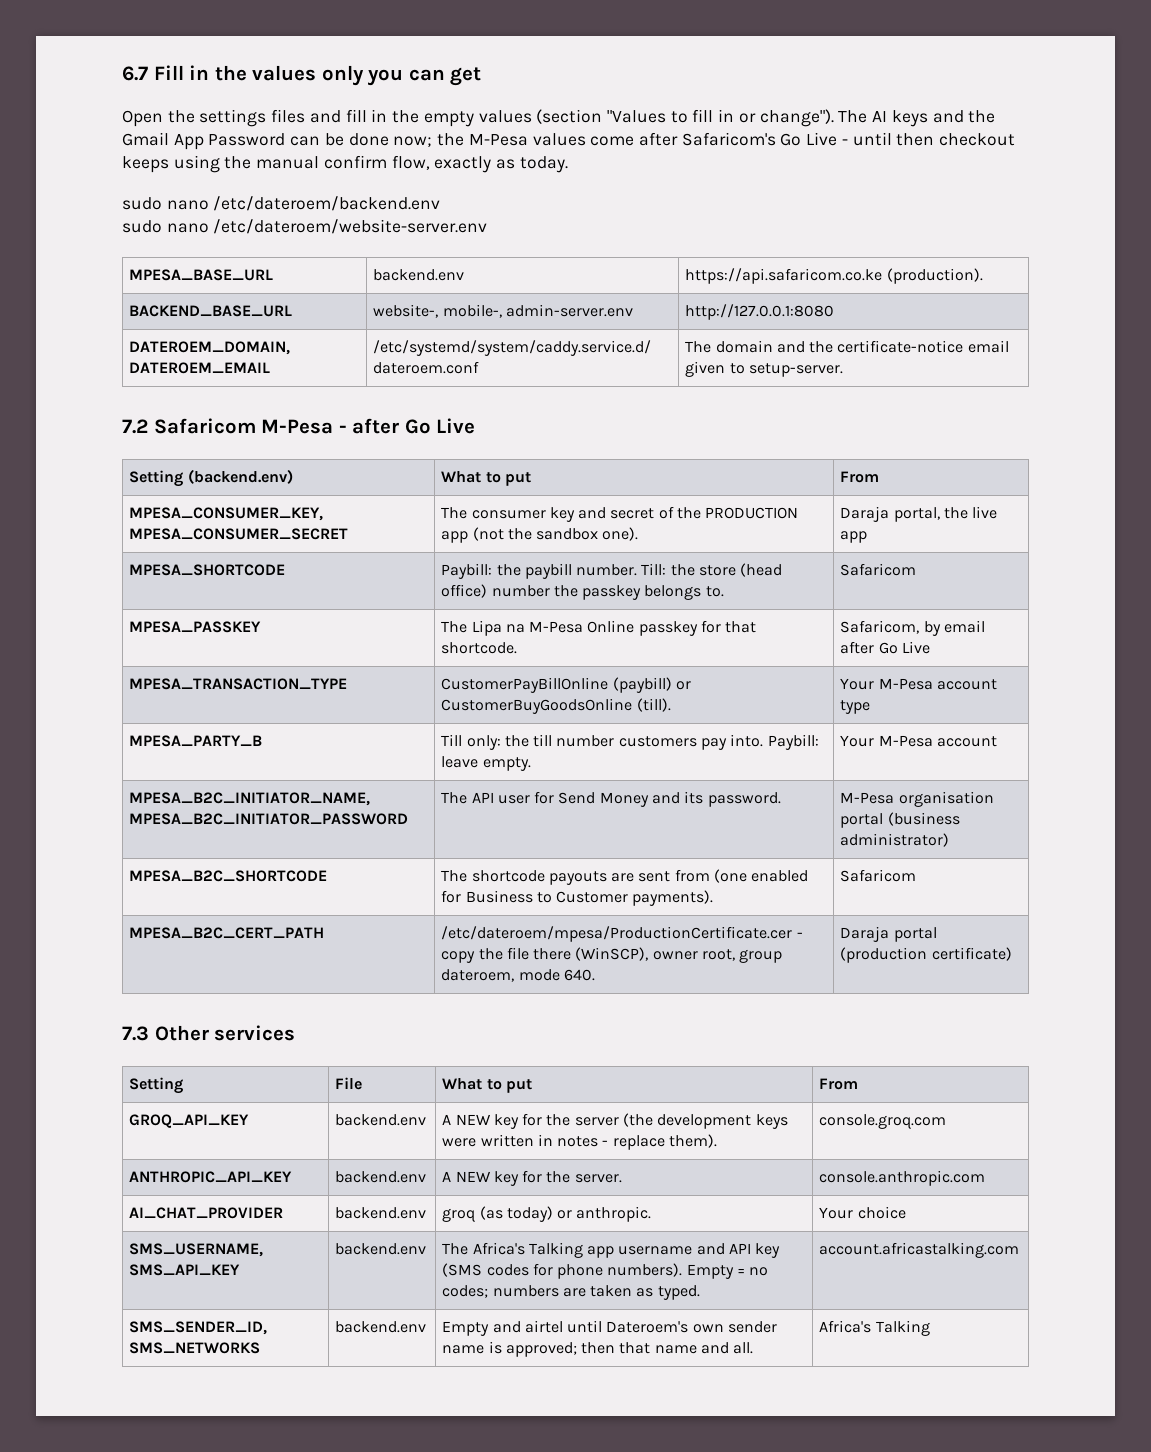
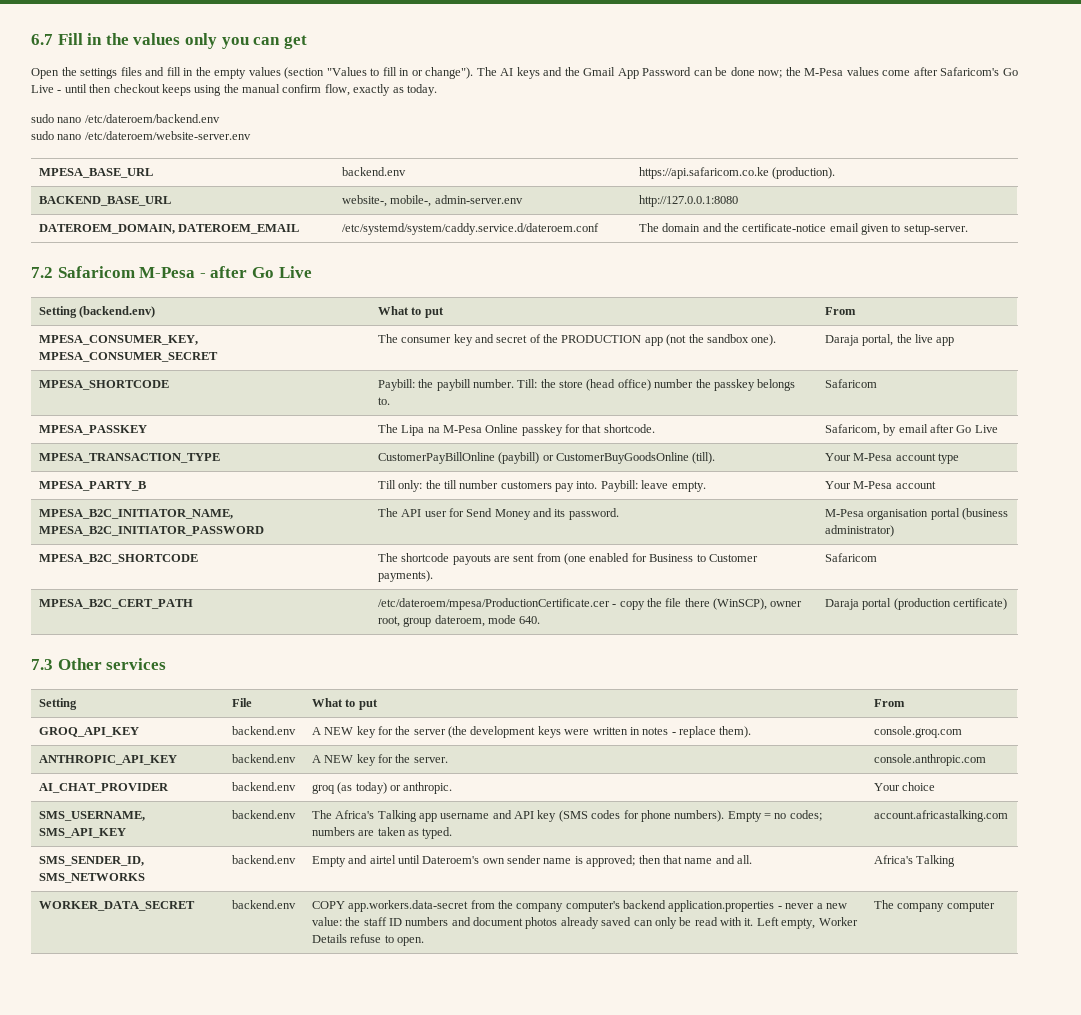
(930, 1328) none -> [38,901,195,911] [231,900,296,909] [311,900,847,912] [311,917,858,929] [311,934,424,946] [873,900,995,912] // WORKER_DATA_SECRET | backend.env | COPY app.workers.data-secret from the company computer's backend application.properties - never a new value: the staff ID numbers and document photos already saved can only be read with it. Left empty, Worker Details refuse to open. | The company computer

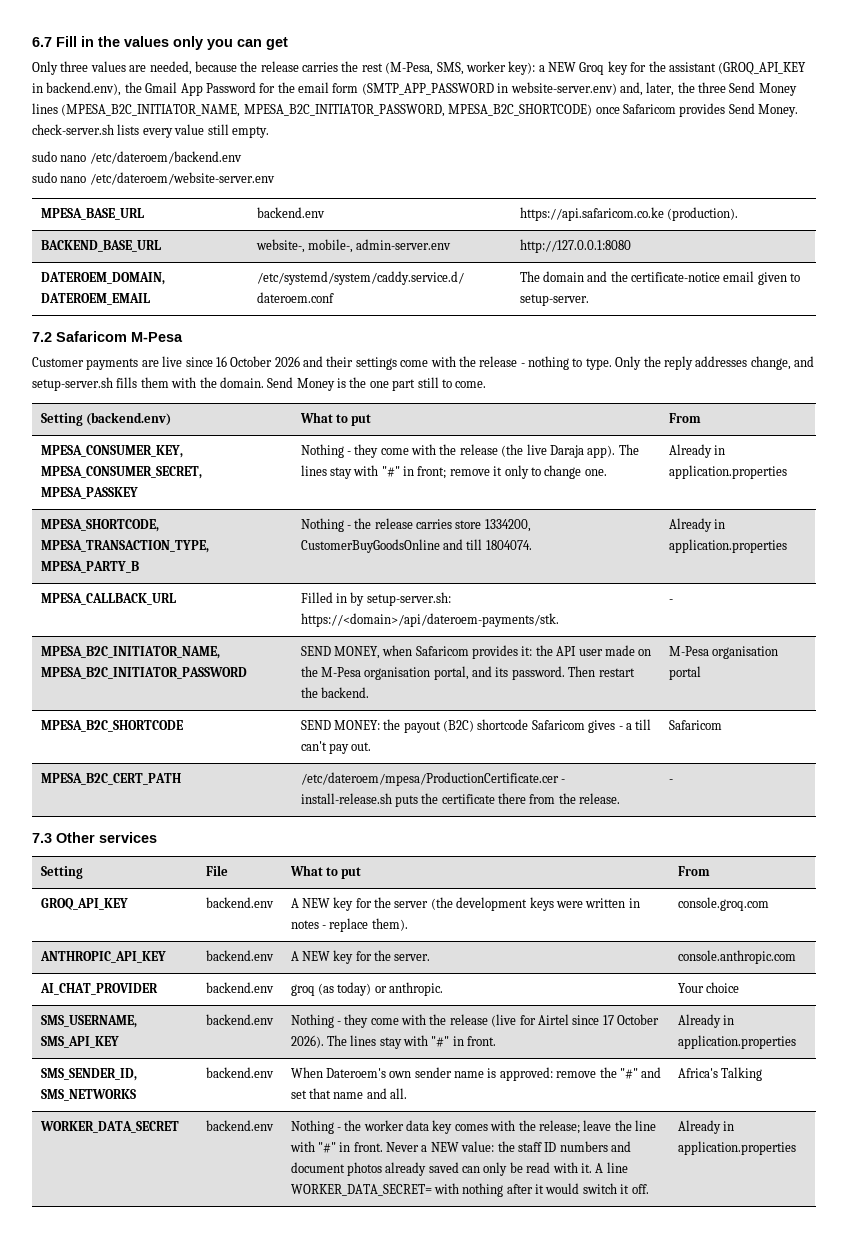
[31,67,1019,79] [31,84,437,96] Open the settings files and fill in the empty values (section "Values to fill in or change"). The AI keys and the Gmail App Password can be done now; the M-Pesa values come after Safaricom's Go Live - until then checkout keeps using the manual confirm flow, exactly as today. -> [32,61,807,75] [32,82,797,96] [32,103,798,117] [32,124,269,138] Only three values are needed, because the release carries the rest (M-Pesa, SMS, worker key): a NEW Groq key for the assistant (GROQ_API_KEY in backend.env), the Gmail App Password for the email form (SMTP_APP_PASSWORD in website-server.env) and, later, the three Send Money lines (MPESA_B2C_INITIATOR_NAME, MPESA_B2C_INITIATOR_PASSWORD, MPESA_B2C_SHORTCODE) once Safaricom provides Send Money. check-server.sh lists every value still empty.
[199,266,312,278] - after Go Live -> [32,356,814,370] [32,377,487,391] // Customer payments are live since 16 October 2026 and their settings come with the release - nothing to type. Only the reply addresses change, and setup-server.sh fills them with the domain. Send Money is the one part still to come.
[38,352,218,362] [377,334,777,346] [824,334,955,346] [38,380,169,390] [377,379,796,391] [377,397,390,405] [824,379,877,388] [38,425,147,435] [377,424,655,436] [824,424,998,436] [38,453,220,463] [377,452,716,464] [824,453,959,464] [38,481,146,491] [377,480,706,492] [824,481,936,489] [38,509,233,519] [38,526,264,536] [377,508,531,520] MPESA_CONSUMER_SECRET | The consumer key and secret of the PRODUCTION app (not the sandbox one). | Daraja portal, the live app // MPESA_SHORTCODE | Paybill: the paybill number. Till: the store (head office) number the passkey belongs to. | Safaricom // MPESA_PASSKEY | The Lipa na M-Pesa Online passkey for that shortcode. | Safaricom, by email after Go Live // MPESA_TRANSACTION_TYPE | CustomerPayBillOnline (paybill) or CustomerBuyGoodsOnline (till). | Your M-Pesa account type // MPESA_PARTY_B | Till only: the till number customers pay into. Paybill: leave empty. | Your M-Pesa account // MPESA_B2C_INITIATOR_NAME, MPESA_B2C_INITIATOR_PASSWORD | The API user for Send Money -> [40,466,202,479] [40,487,138,499] [300,444,639,458] [300,465,607,479] [668,444,725,458] [668,465,787,479] [40,519,159,532] [40,540,209,553] [40,561,139,573] [300,518,531,532] [300,539,532,553] [668,518,725,532] [668,539,787,553] [40,593,176,605] [300,592,451,606] [300,613,559,627] [668,599,673,603] [40,646,220,659] [40,667,247,679] [300,645,652,659] [300,666,469,680] MPESA_CONSUMER_SECRET, MPESA_PASSKEY | Nothing - they come with the release (the live Daraja app). The lines stay with "#" in front; remove it only to change one. | Already in application.properties // MPESA_SHORTCODE, MPESA_TRANSACTION_TYPE, MPESA_PARTY_B | Nothing - the release carries store 1334200, CustomerBuyGoodsOnline and till 1804074. | Already in application.properties // MPESA_CALLBACK_URL | Filled in by setup-server.sh: https://<domain>/api/dateroem-payments/stk. | - // MPESA_B2C_INITIATOR_NAME, MPESA_B2C_INITIATOR_PASSWORD | SEND MONEY, when Safaricom provides it: the API user made on the M-Pesa organisation portal,
(619, 514) none -> [568,666,635,677] [300,687,369,698] Then restart the backend.
[961,508,1008,520] [824,525,894,537] (business administrator) -> (701, 673) none
[377,553,758,565] [377,570,433,582] [824,553,877,562] [38,599,193,609] [377,598,803,610] [377,615,541,627] [824,598,1007,610] The shortcode payouts are sent from (one enabled for Business to Customer payments). | Safaricom // MPESA_B2C_CERT_PATH | /etc/dateroem/mpesa/ProductionCertificate.cer - copy the file there (WinSCP), owner root, group dateroem, mode 640. | Daraja portal (production certificate) -> [300,719,652,733] [300,741,372,754] [668,720,722,730] [40,773,181,785] [300,772,565,786] [300,793,621,807] [668,779,673,783] SEND MONEY: the payout (B2C) shortcode Safaricom gives - a till can't pay out. | Safaricom // MPESA_B2C_CERT_PATH | /etc/dateroem/mpesa/ProductionCertificate.cer - install-release.sh puts the certificate there from the release. | -
[311,810,822,822] [311,827,453,839] [873,810,1008,822] The Africa's Talking app username and API key (SMS codes for phone numbers). Empty = no codes; numbers are taken as typed. | account.africastalking.com -> [290,1014,660,1028] [290,1035,497,1049] [677,1014,734,1028] [677,1035,796,1049] Nothing - they come with the release (live for Airtel since 17 October 2026). The lines stay with "#" in front. | Already in application.properties
[311,855,420,867] Empty and airtel until -> [290,1067,323,1078] When
[586,855,661,867] approved; then -> [499,1067,662,1081] [290,1090,307,1099] approved: remove the "#" and set
[311,900,847,912] COPY app.workers.data-secret from the company computer's backend application.properties - never a new -> [290,1120,657,1134] [289,1141,459,1153] Nothing - the worker data key comes with the release; leave the line with "#" in front. Never a NEW
[756,917,858,929] [311,934,424,946] [873,900,995,912] Left empty, Worker Details refuse to open. | The company computer -> [595,1162,628,1173] [290,1183,649,1197] [677,1120,734,1134] [677,1141,796,1155] A line WORKER_DATA_SECRET= with nothing after it would switch it off. | Already in application.properties

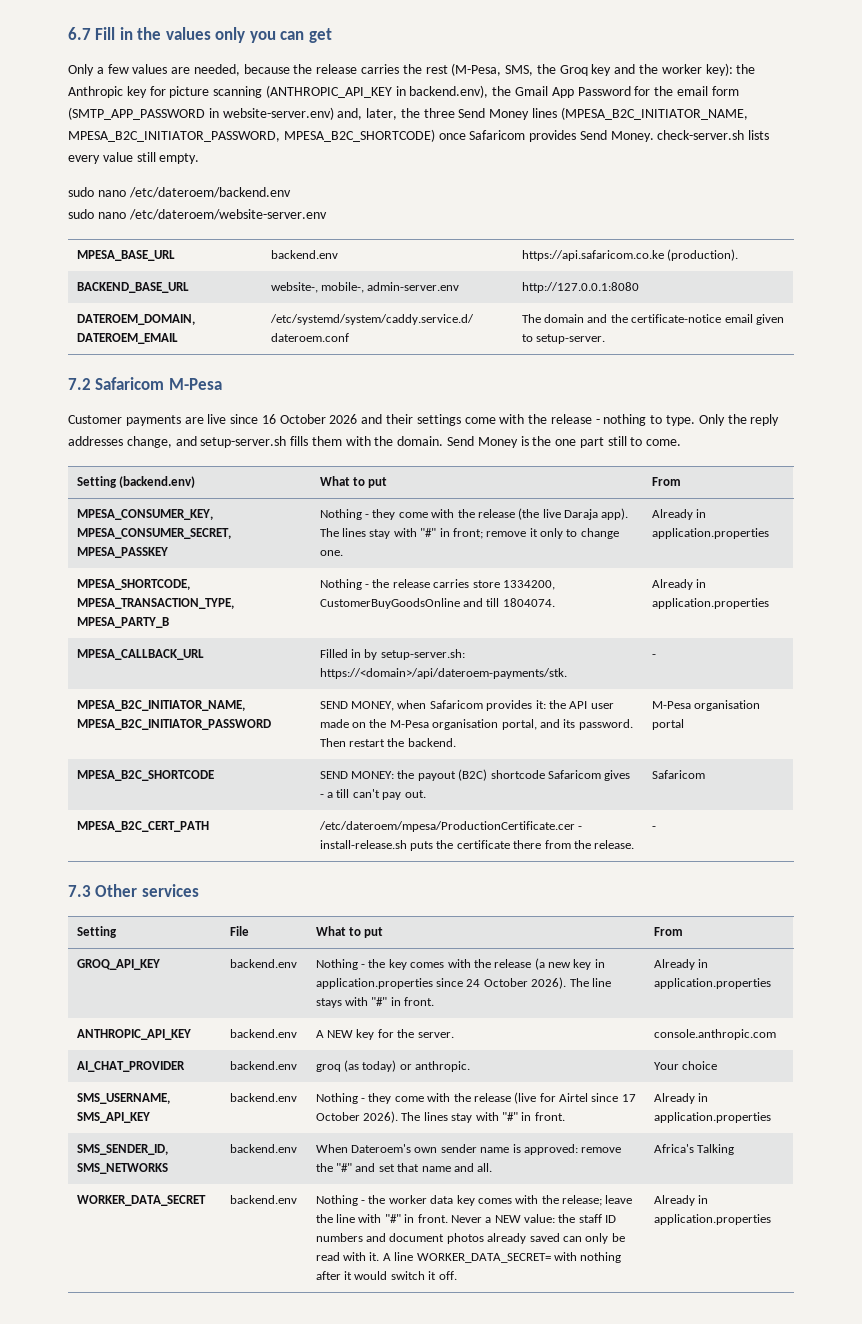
[60,61,89,72] three -> [96,64,129,74] a few
[465,61,807,75] worker key): a NEW Groq key for the assistant (GROQ_API_KEY -> [536,63,756,76] [68,85,392,98] the Groq key and the worker key): the Anthropic key for picture scanning (ANTHROPIC_API_KEY
[290,897,640,911] [290,918,408,932] [677,897,769,911] A NEW key for the server (the development keys were written in notes - replace them). | console.groq.com -> [315,958,605,970] [315,977,611,989] [315,997,435,1008] [653,959,709,970] [653,978,771,989] Nothing - the key comes with the release (a new key in application.properties since 24 October 2026). The line stays with "#" in front. | Already in application.properties

